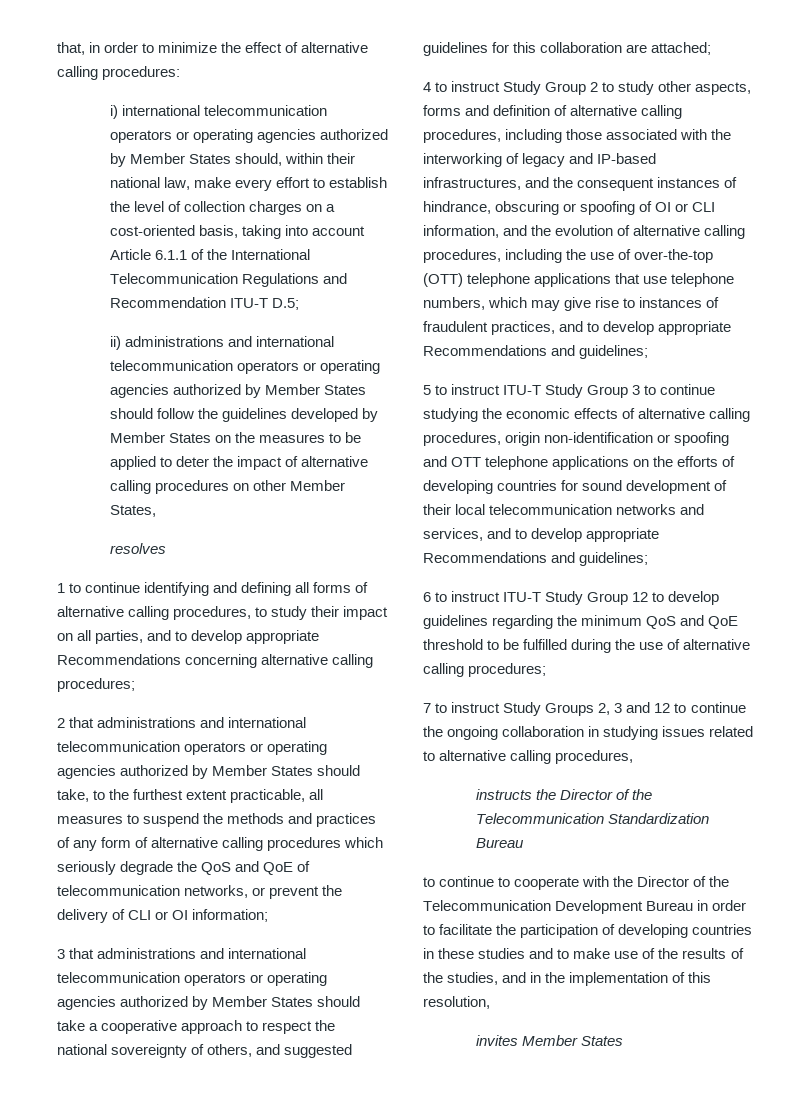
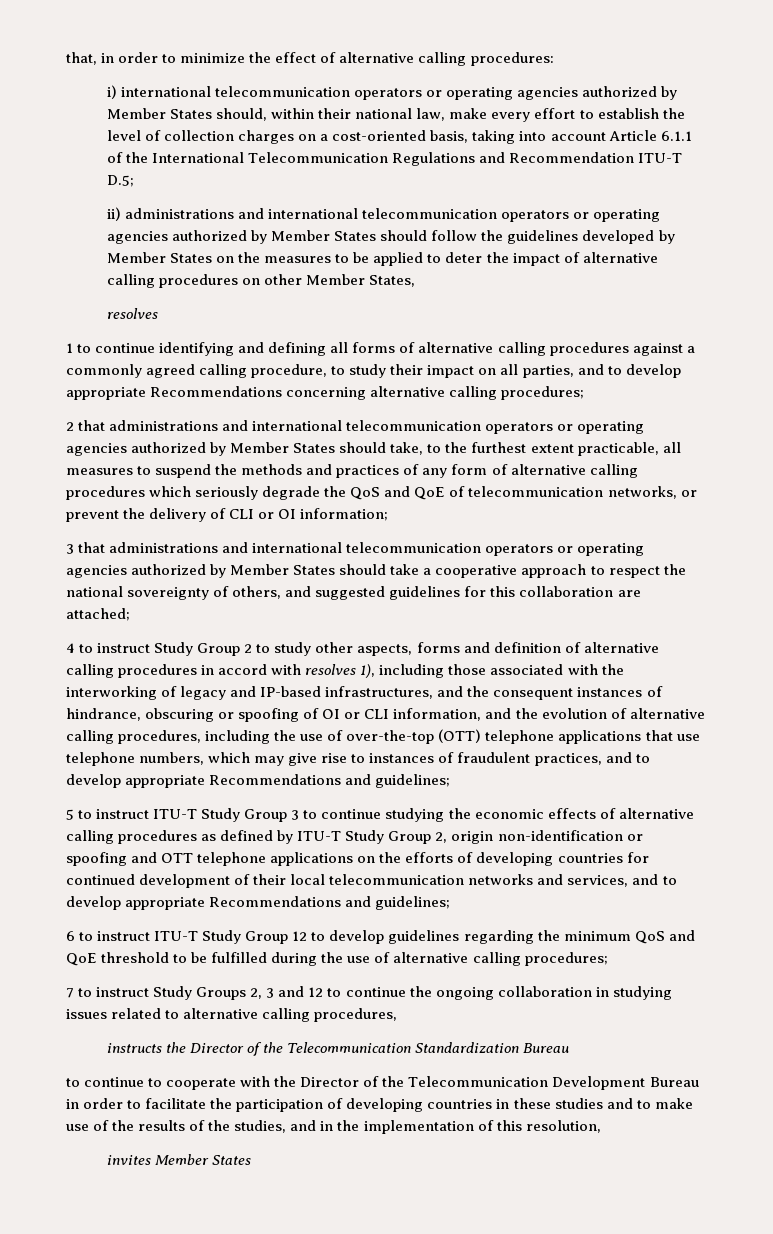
[173,606,252,620] procedures, -> [549,342,695,356] [66,364,328,378] procedures against a commonly agreed calling procedure,
[423,129,501,143] procedures, -> [118,664,376,678] procedures in accord with resolves 1),
[423,432,501,446] procedures, -> [118,830,448,844] procedures as defined by ITU-T Study Group 2,
[582,480,623,491] sound -> [66,874,135,885] continued

